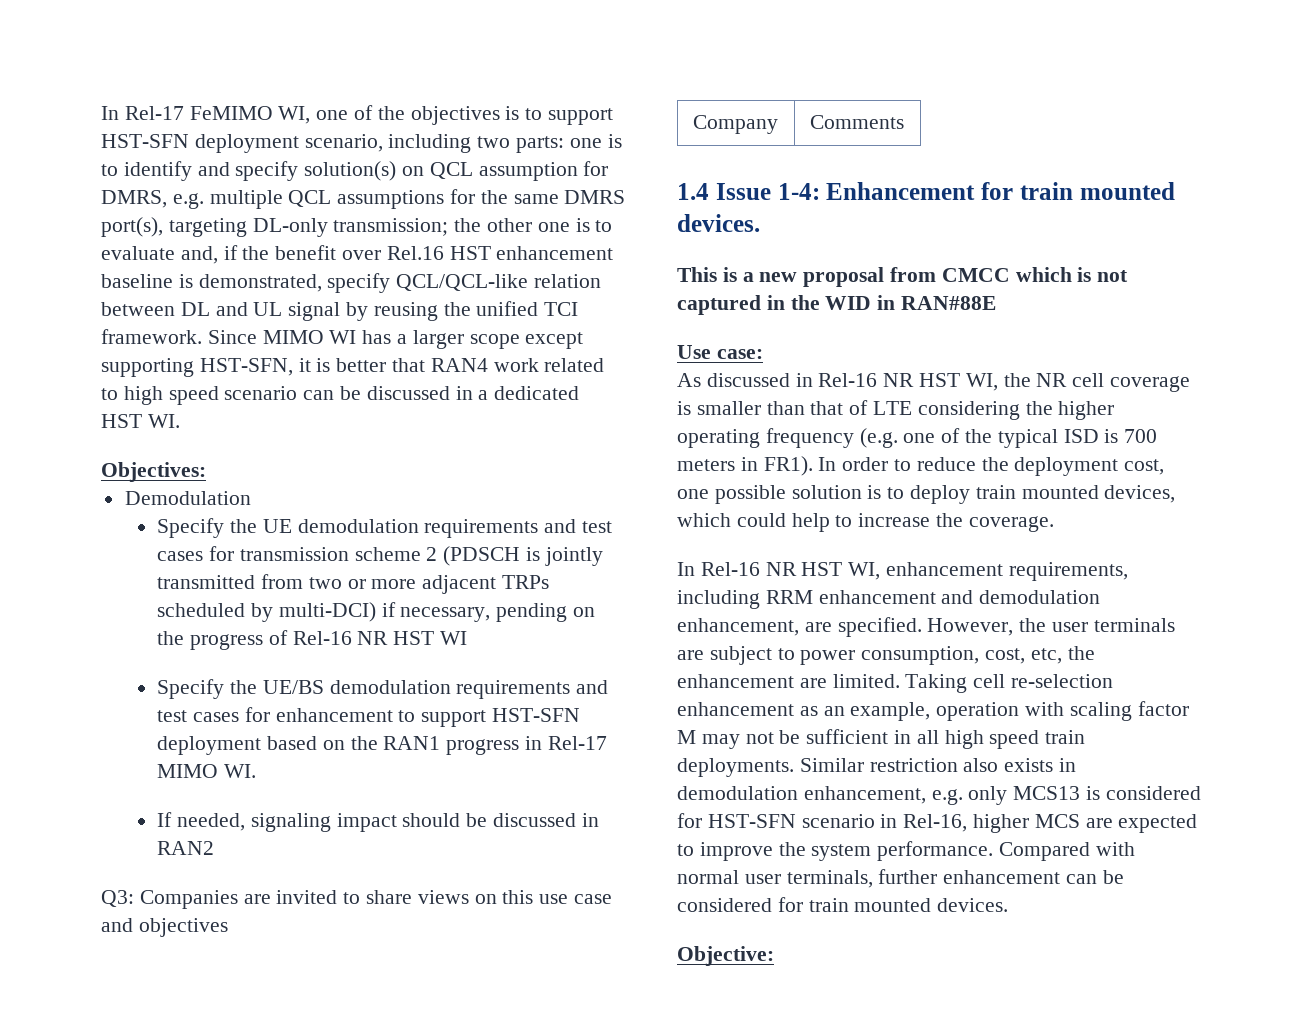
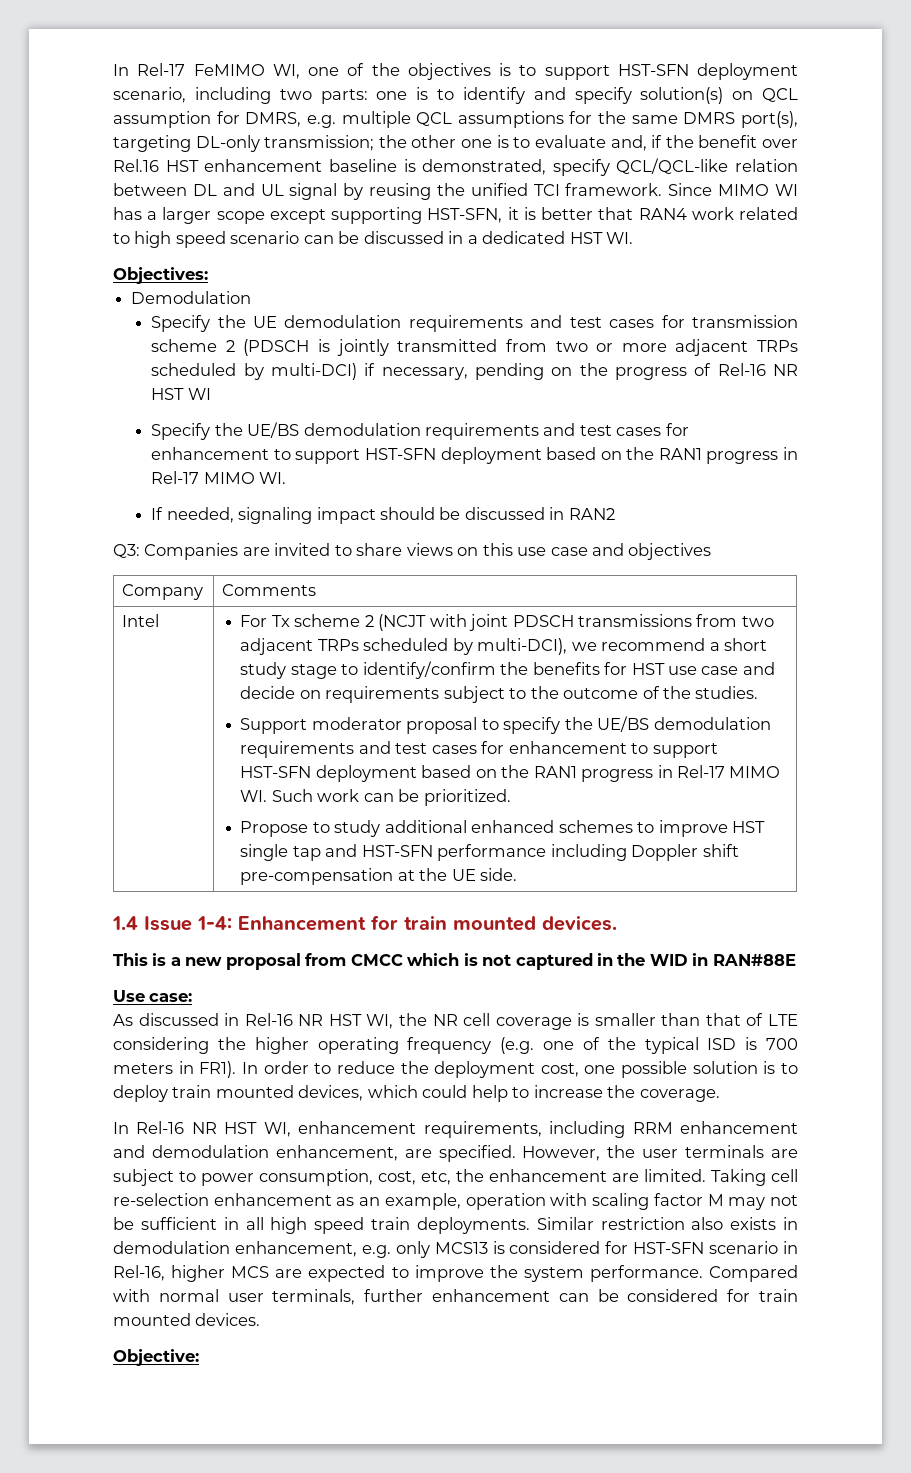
(904, 122) none -> [122,614,160,627] [240,614,774,631] [240,638,768,655] [240,661,775,679] [240,686,759,703] [240,716,771,734] [240,741,718,758] [240,765,781,782] [240,789,511,806] [240,820,766,837] [240,844,739,861] [240,868,518,885] // Intel | For Tx scheme 2 (NCJT with joint PDSCH transmissions from two adjacent TRPs scheduled by multi-DCI), we recommend a short study stage to identify/confirm the benefits for HST use case and decide on requirements subject to the outcome of the studies. // Support moderator proposal to specify the UE/BS demodulation requirements and test cases for enhancement to support HST-SFN deployment based on the RAN1 progress in Rel-17 MIMO WI. Such work can be prioritized. // Propose to study additional enhanced schemes to improve HST single tap and HST-SFN performance including Doppler shift pre-compensation at the UE side.

